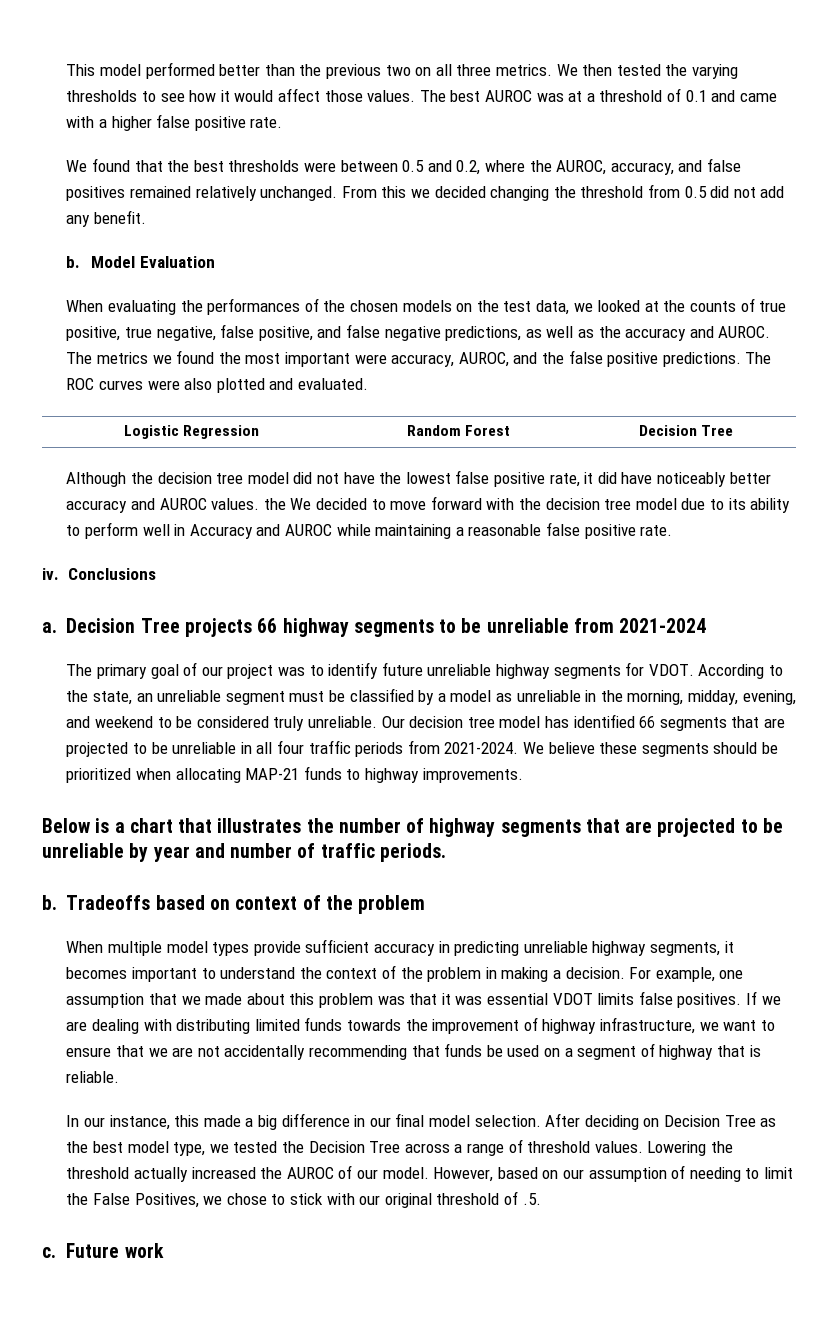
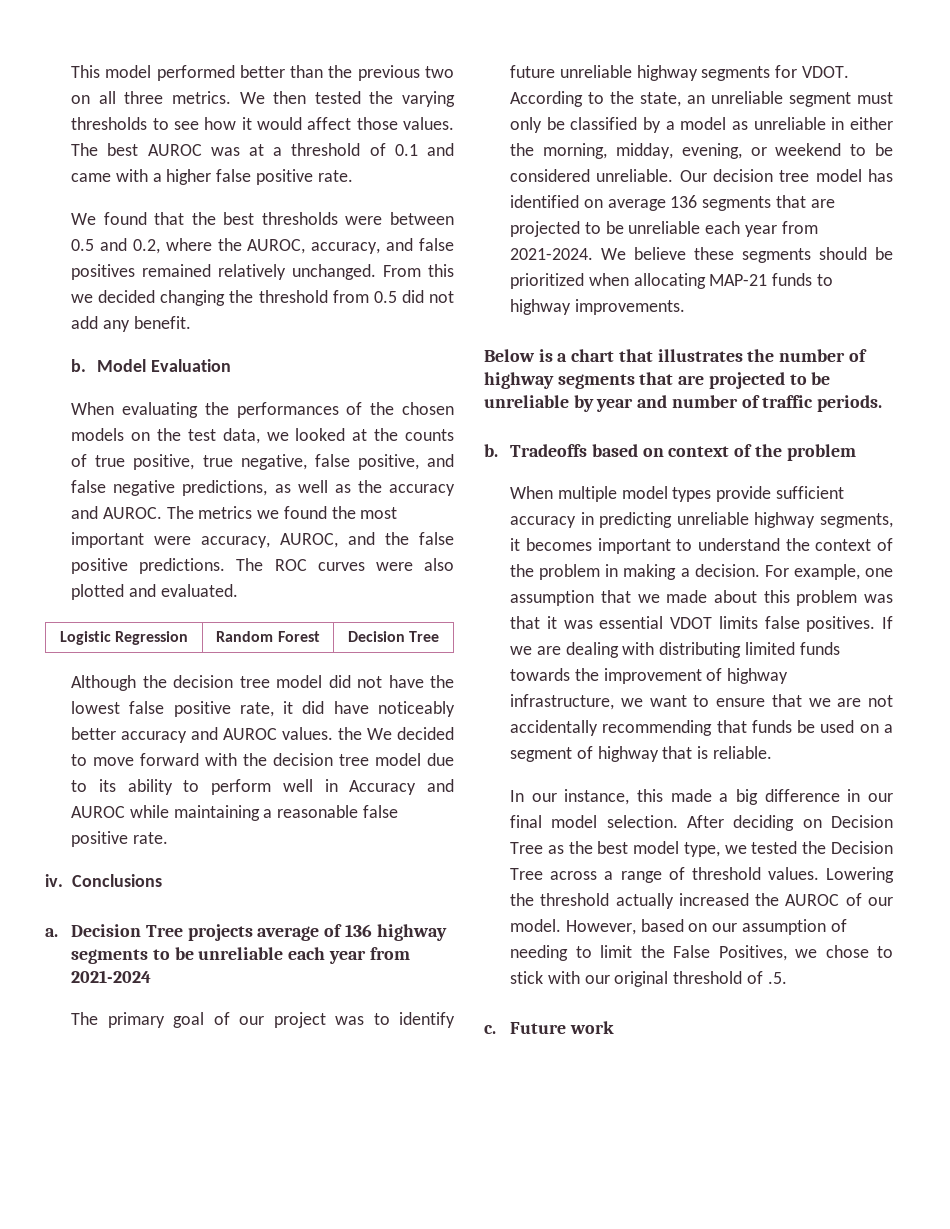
[257,618,278,633] 66 -> [257,924,372,941] average of 136
(569, 625) none -> [288,947,366,964] each year
(325, 696) none -> [510,117,543,133] only
(597, 696) none -> [850,117,893,130] either
[66,716,91,728] and -> [750,147,767,156] or
[273,716,305,731] truly -> (591, 175) none
[639,716,785,731] [66,740,404,757] 66 segments that are projected to be unreliable in all four traffic periods -> [583,195,835,211] [510,221,777,237] on average 136 segments that are projected to be unreliable each year

